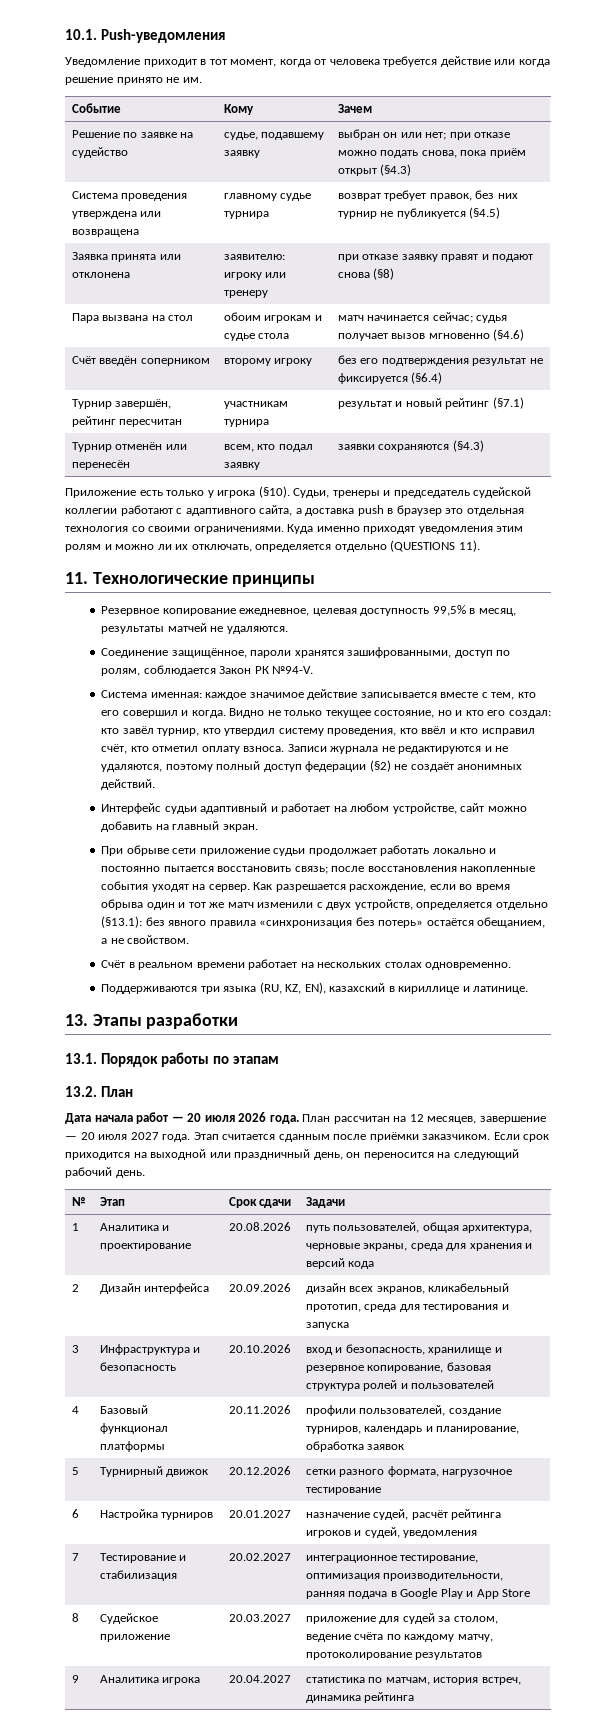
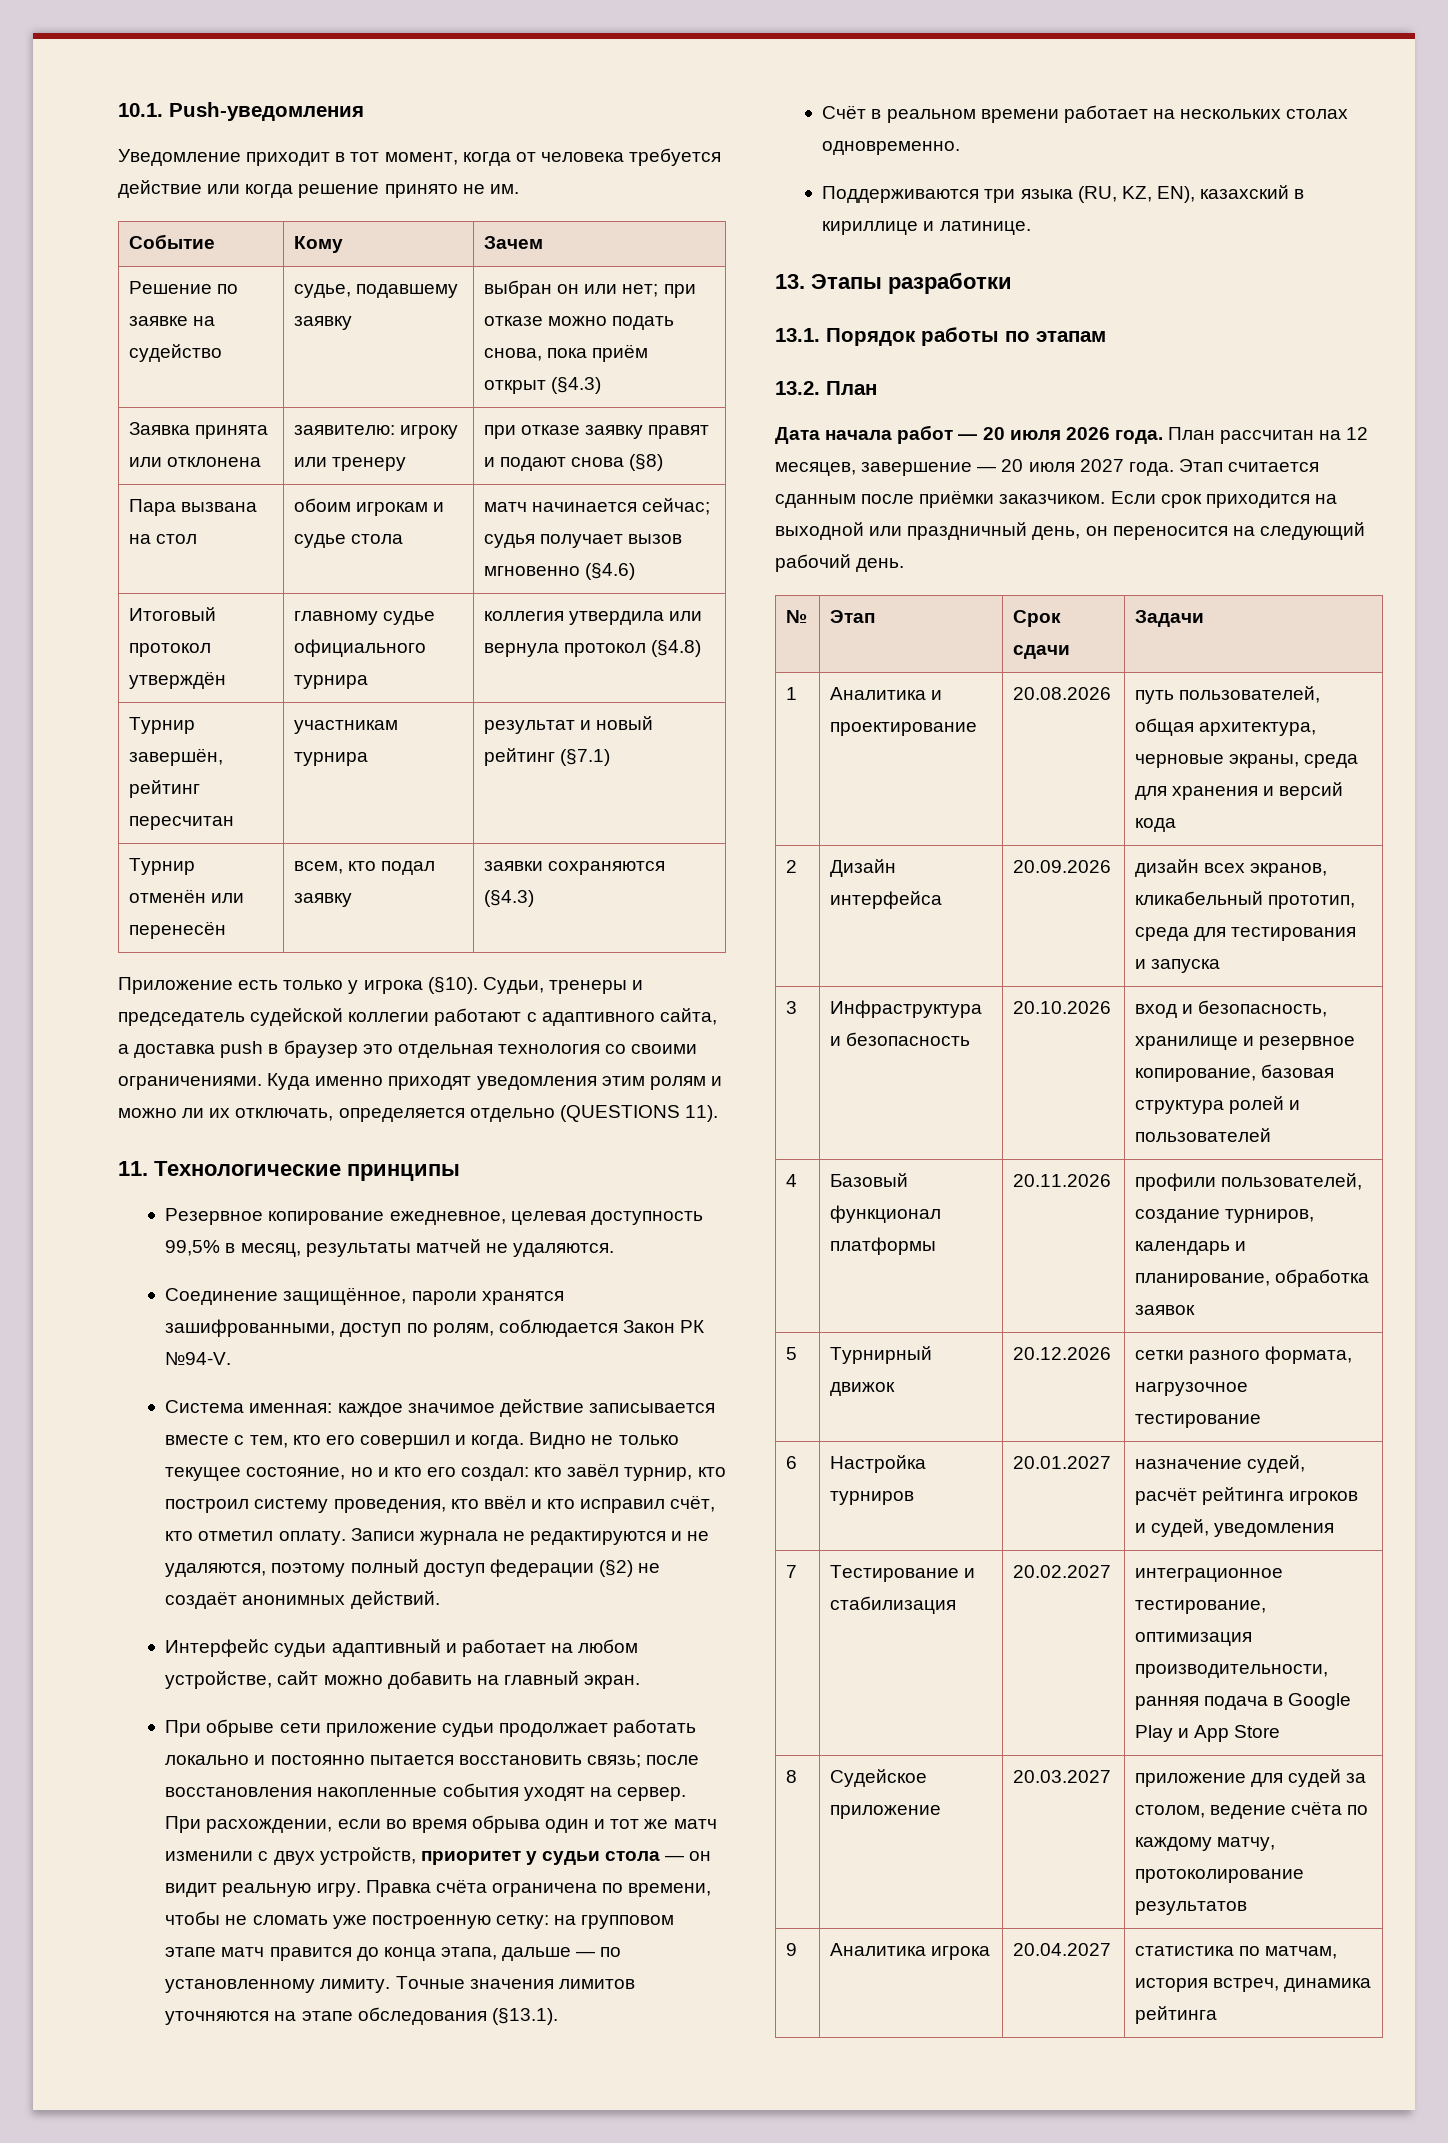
[71,191,188,201] [71,211,162,219] [71,229,139,237] [223,193,312,201] [223,211,269,219] [337,190,518,201] [337,207,501,219] // Система проведения утверждена или возвращена | главному судье турнира | возврат требует правок, без них турнир не публикуется (§4.5) -> (602, 385) none
[71,356,210,366] [223,358,313,366] [337,355,543,366] [337,372,443,384] Счёт введён соперником | второму игроку | без его подтверждения результат не фиксируется (§6.4) -> [129,607,217,621] [129,643,212,657] [129,671,227,689] [294,611,436,625] [294,639,427,657] [294,675,369,689] [484,611,703,625] [484,640,702,657] Итоговый протокол утверждён | главному судье официального турнира | коллегия утвердила или вернула протокол (§4.8)
[224,728,276,736] утвердил -> [165,1499,250,1513] построил
[201,746,285,754] оплату взноса. -> [278,1531,346,1545] оплату.
[253,882,427,892] Как разрешается расхождение, -> [165,1816,333,1833] При расхождении,
[416,902,548,910] [101,916,546,928] [101,935,190,944] определяется отдельно (§13.1): без явного правила «синхронизация без потерь» остаётся обещанием, а не свойством. -> [420,1851,712,1865] [165,1879,712,1897] [165,1911,675,1929] [165,1947,622,1961] [165,1976,635,1993] [165,2007,558,2025] приоритет у судьи стола — он видит реальную игру. Правка счёта ограничена по времени, чтобы не сломать уже построенную сетку: на групповом этапе матч правится до конца этапа, дальше — по установленному лимиту. Точные значения лимитов уточняются на этапе обследования (§13.1).

